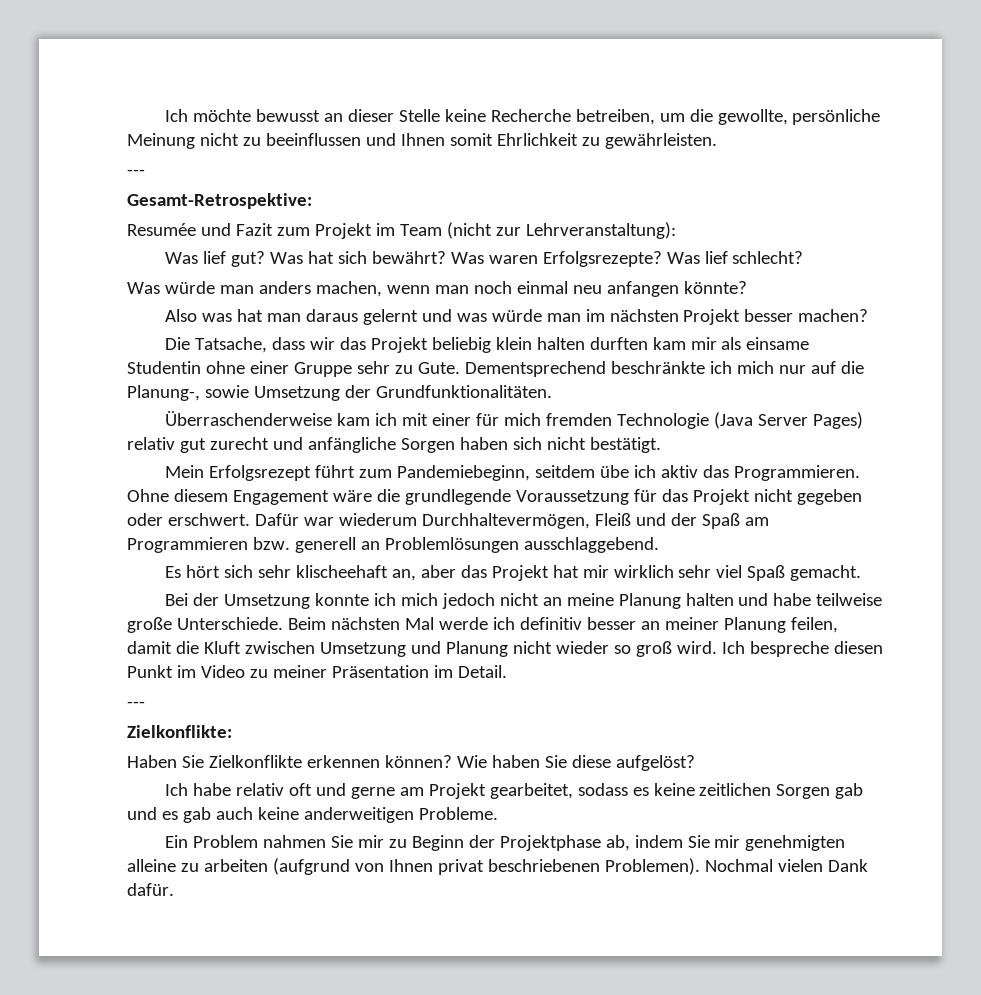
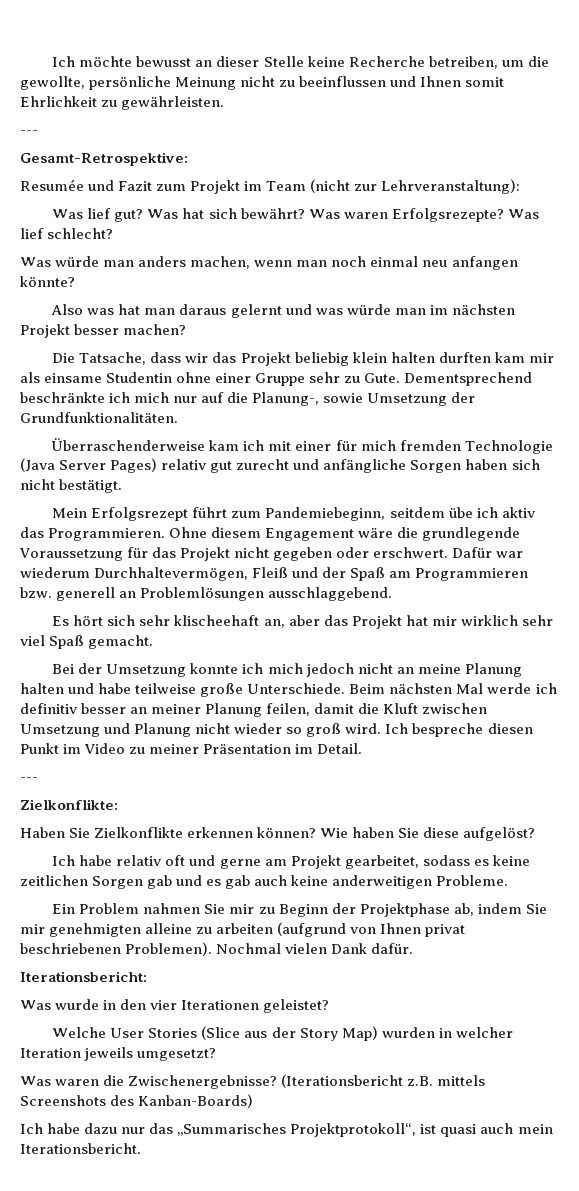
(174, 889) none -> [20,971,147,982] [20,999,330,1013] [52,1026,513,1041] [20,1047,217,1061] [20,1074,486,1089] [20,1094,254,1108] [20,1123,553,1137] [20,1143,141,1154] // Iterationsbericht: // Was wurde in den vier Iterationen geleistet? // Welche User Stories (Slice aus der Story Map) wurden in welcher Iteration jeweils umgesetzt? // Was waren die Zwischenergebnisse? (Iterationsbericht z.B. mittels Screenshots des Kanban-Boards) // Ich habe dazu nur das „Summarisches Projektprotokoll“, ist quasi auch mein Iterationsbericht.

